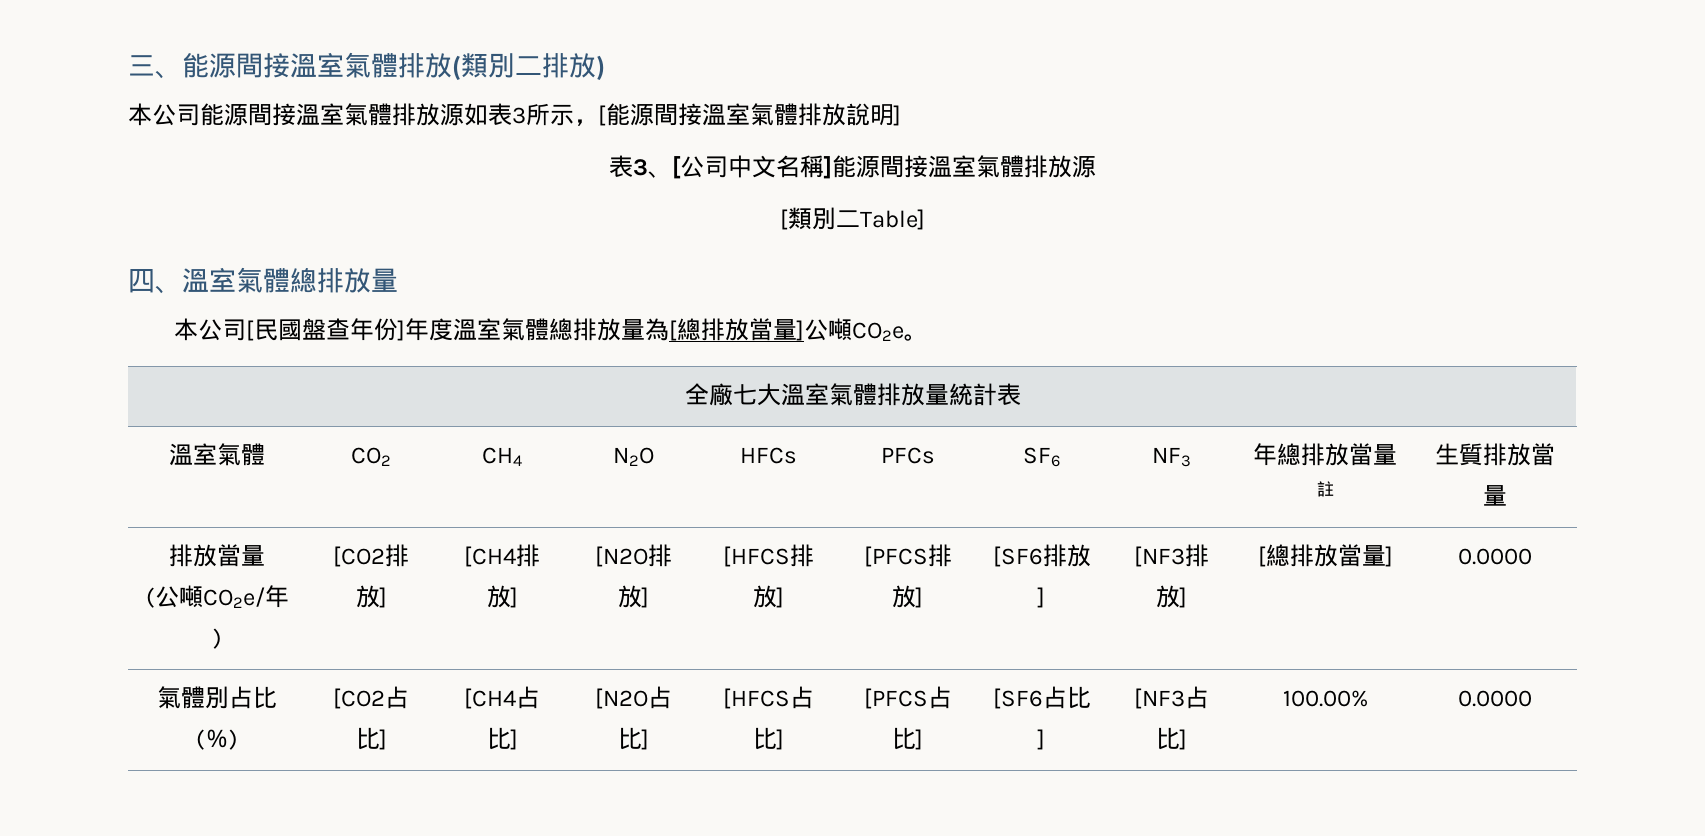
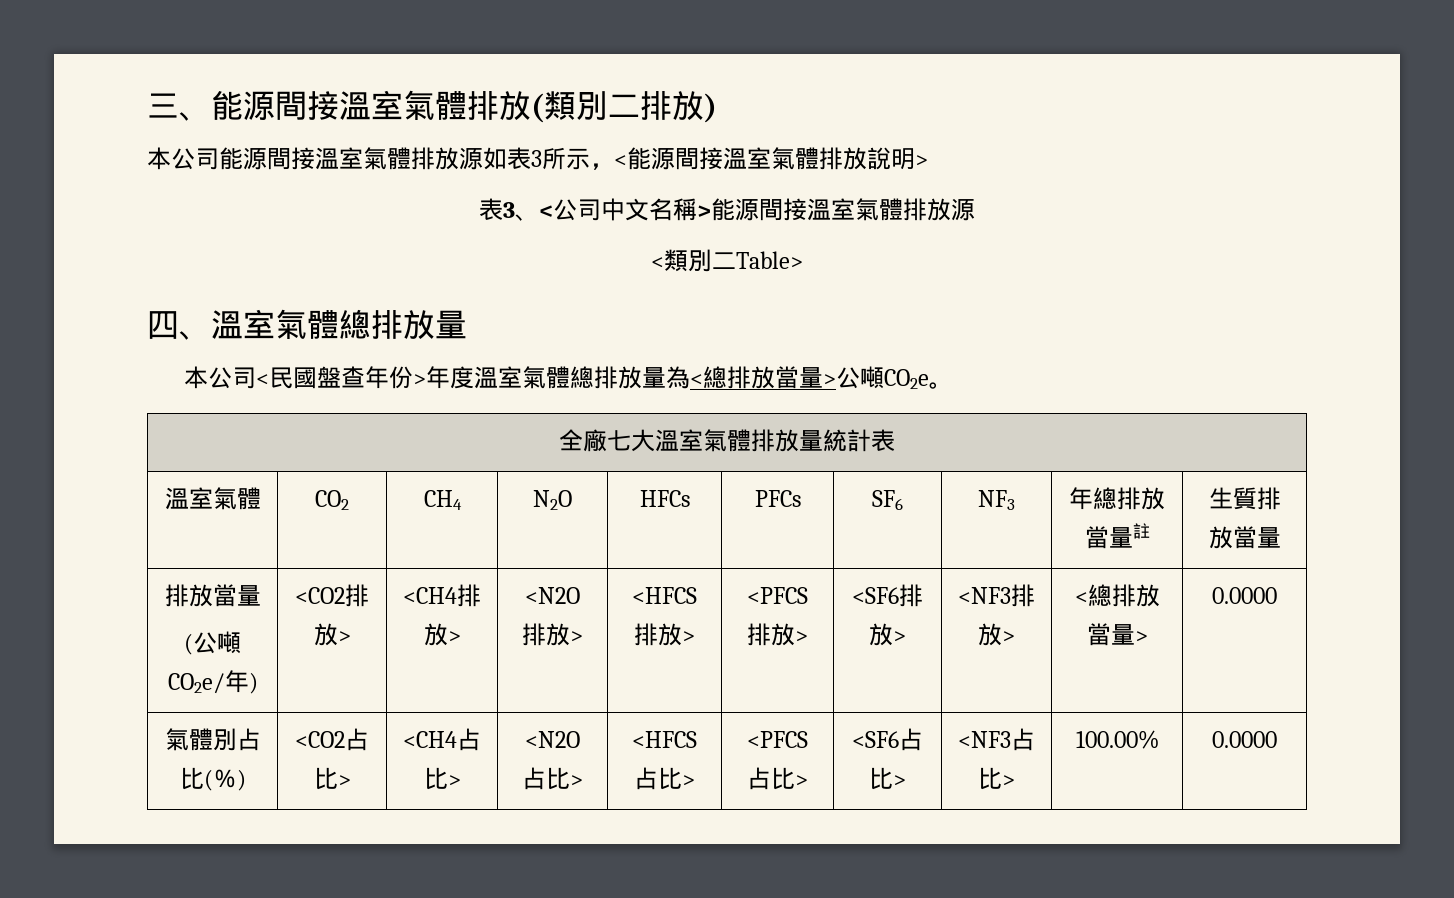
[598,105,606,126] [ -> [614,155,627,167] <
[893,105,901,126] ] -> [915,155,928,167] >
[672,156,681,179] [ -> [539,205,553,218] <
[823,156,832,179] ] -> [697,205,711,218] >
[780,207,925,230] [類別二Table] -> [651,249,803,272] <類別二Table>
[246,320,255,341] [ -> [255,374,269,386] <
[397,320,406,341] ] -> [412,374,426,386] >
[669,318,805,341] [總排放當量] -> [689,366,836,389] <總排放當量>
[333,544,409,567] [355,585,387,608] [464,544,540,567] [486,585,518,608] [594,544,672,567] [617,585,649,608] [723,544,814,567] [753,585,784,608] [863,544,952,567] [892,585,923,608] [992,544,1091,567] [1037,587,1045,608] [1134,544,1209,567] [1156,585,1187,608] [1257,544,1393,567] [CO2排放] | [CH4排放] | [N2O排放] | [HFCS排放] | [PFCS排放] | [SF6排放] | [NF3排放] | [總排放當量] -> [295,584,369,607] [313,623,351,646] [403,584,481,607] [423,623,461,646] [525,587,580,604] [522,623,583,646] [632,587,697,604] [634,623,695,646] [747,587,808,604] [747,623,808,646] [852,584,923,607] [869,623,906,646] [958,584,1035,607] [978,623,1015,646] [1074,584,1160,607] [1086,623,1148,646] <CO2排放> | <CH4排放> | <N2O排放> | <HFCS排放> | <PFCS排放> | <SF6排放> | <NF3排放> | <總排放當量>
[333,686,409,709] [355,727,387,750] [464,686,540,709] [486,727,518,750] [594,686,672,709] [617,727,649,750] [723,686,814,709] [753,727,784,750] [863,686,952,709] [892,727,923,750] [992,686,1091,709] [1037,729,1045,750] [1134,686,1209,709] [1156,727,1187,750] [CO2占比] | [CH4占比] | [N2O占比] | [HFCS占比] | [PFCS占比] | [SF6占比] | [NF3占比] -> [295,728,369,751] [313,767,351,790] [403,728,481,751] [423,767,461,790] [525,731,580,748] [522,767,583,790] [632,731,697,748] [634,767,695,790] [747,731,808,748] [747,767,808,790] [852,728,923,751] [869,767,906,790] [958,728,1035,751] [978,767,1015,790] <CO2占比> | <CH4占比> | <N2O占比> | <HFCS占比> | <PFCS占比> | <SF6占比> | <NF3占比>

